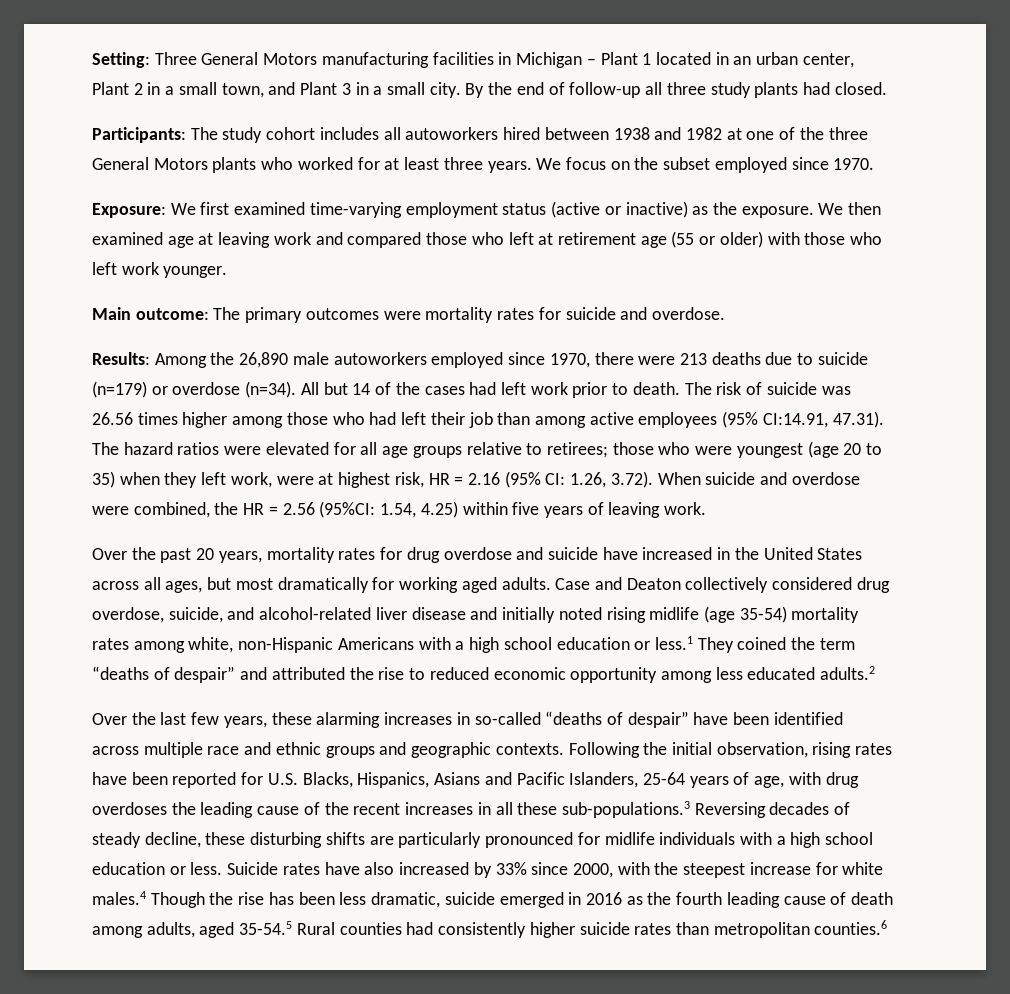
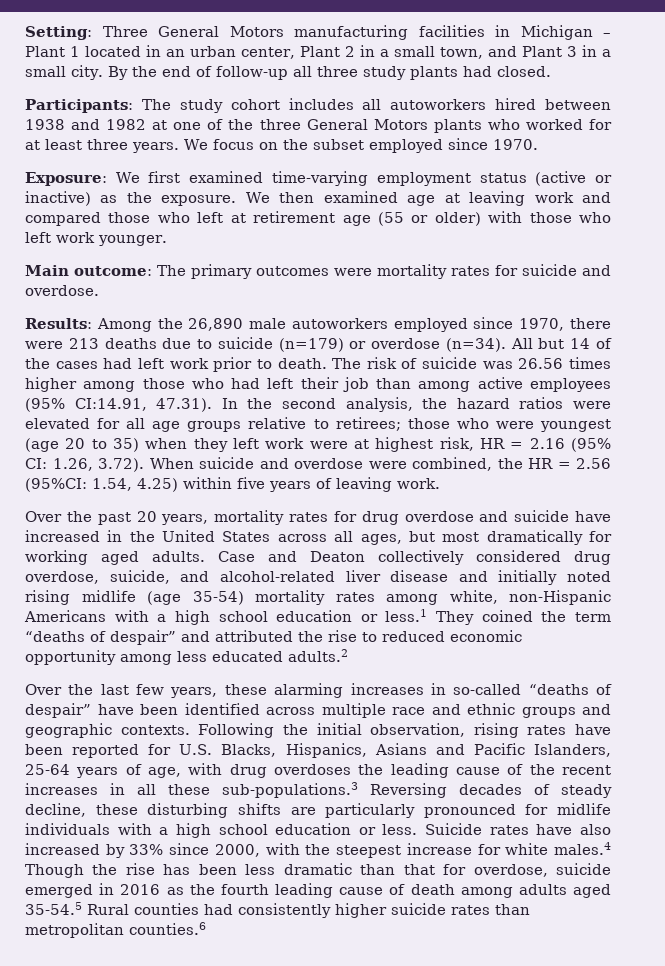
[92,442,119,455] The -> [221,397,448,412] In the second analysis, the
[230,472,272,488] work, -> [265,438,305,449] work
[371,892,441,908] dramatic, -> [283,863,548,877] dramatic than that for overdose,
[146,922,195,938] adults, -> [518,884,567,895] adults

